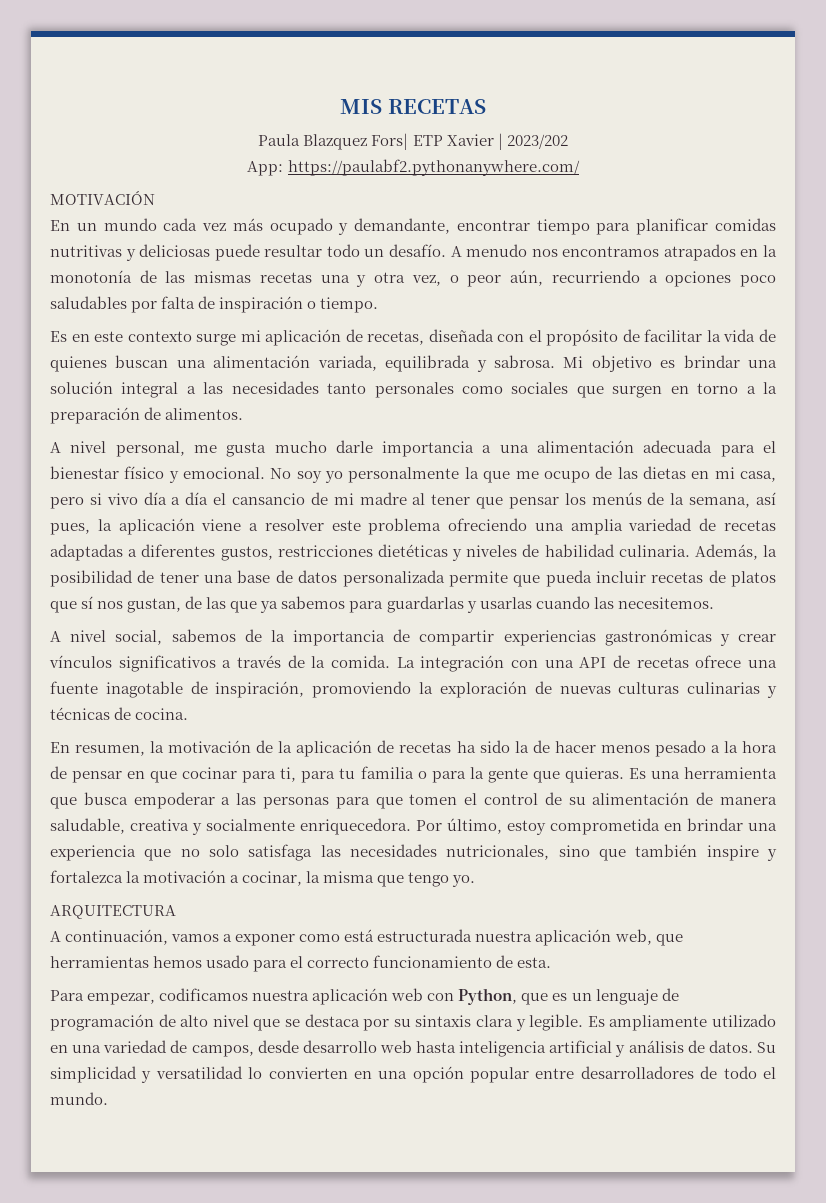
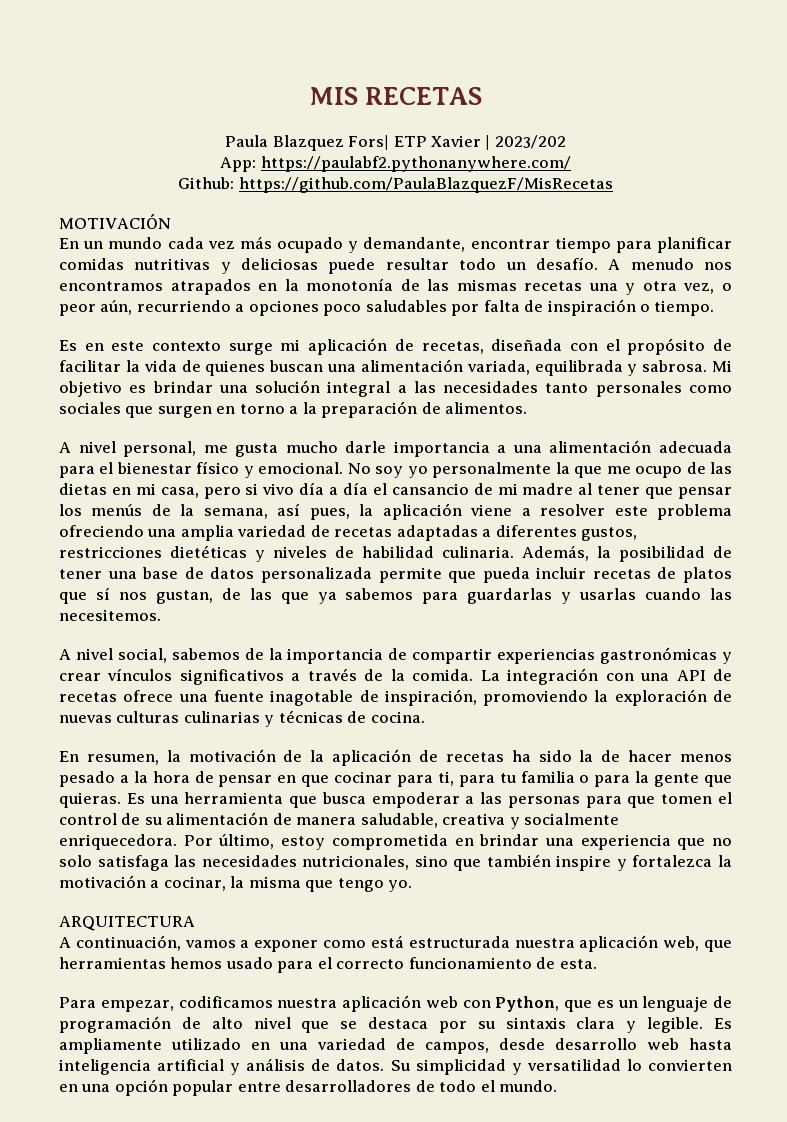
(580, 167) none -> [178,177,613,193] // Github: https://github.com/PaulaBlazquezF/MisRecetas

